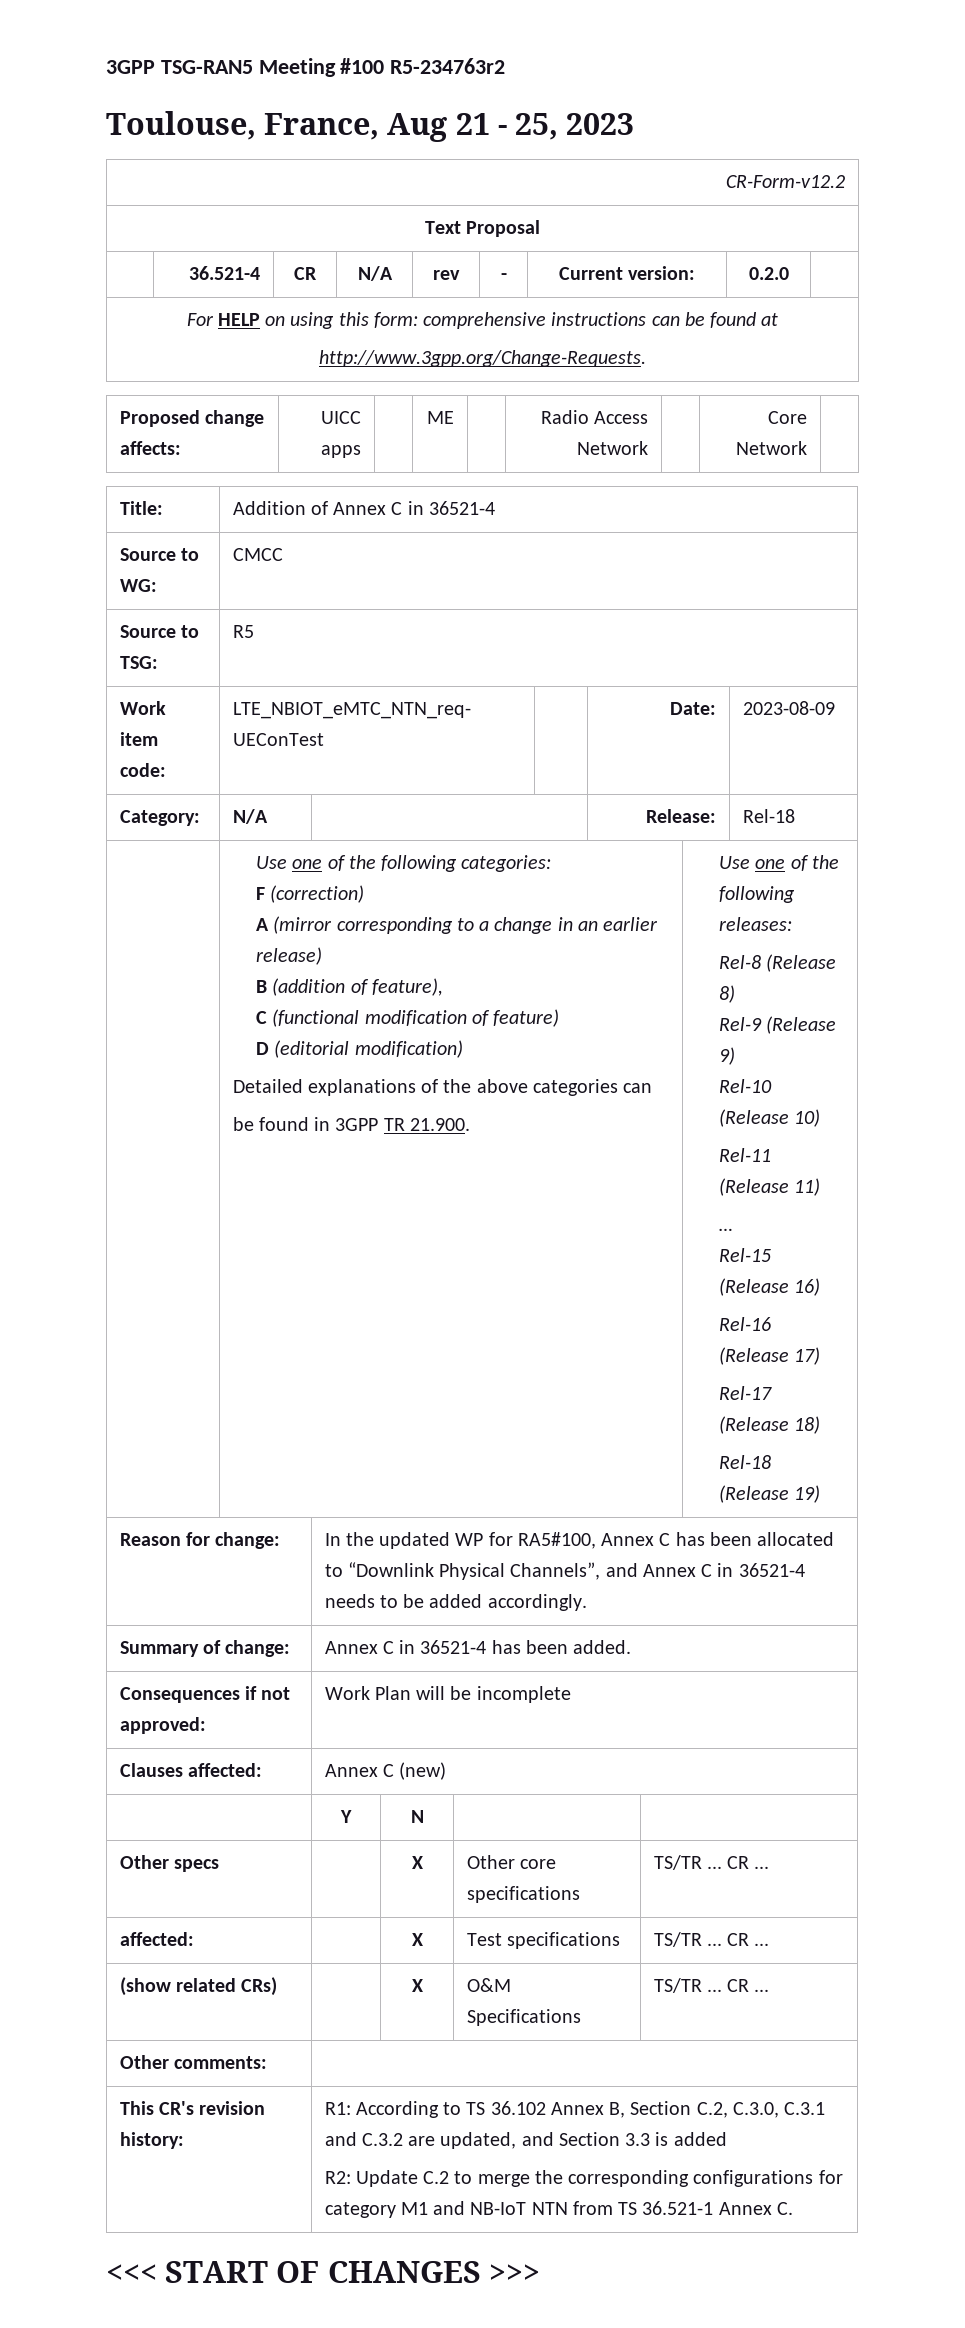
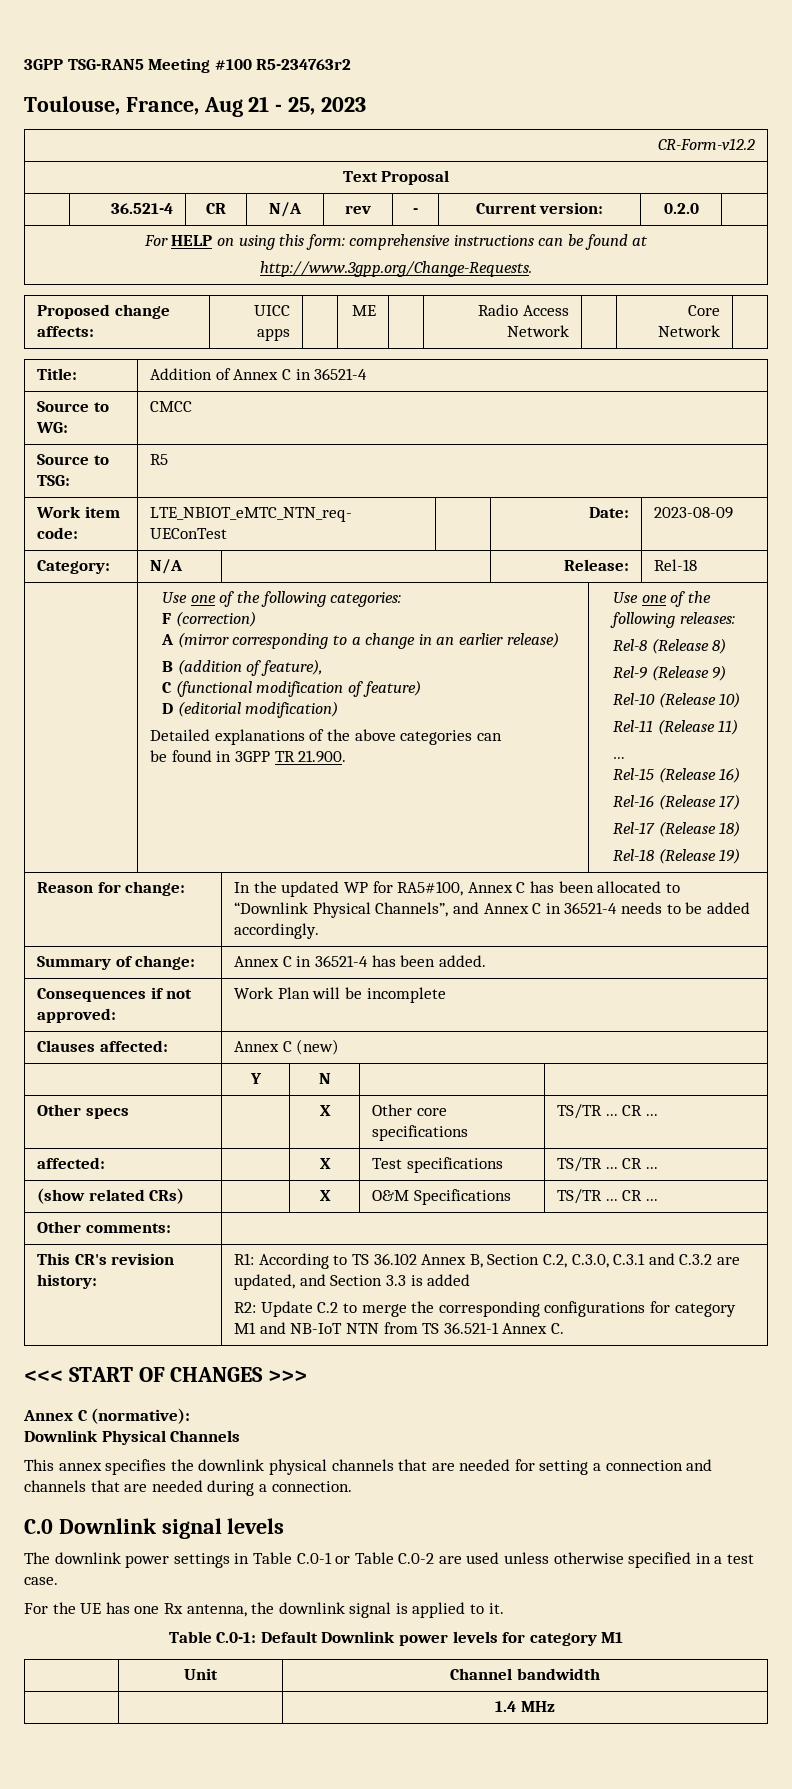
(540, 2273) none -> [23,1408,191,1424] [24,1430,241,1445] [24,1459,713,1475] [24,1480,352,1496] [24,1518,285,1539] [24,1552,755,1568] [24,1577,58,1585] [24,1602,504,1618] [168,1631,624,1646] [184,1668,218,1680] [450,1668,600,1680] [495,1701,555,1712] // Annex C (normative): // Downlink Physical Channels // This annex specifies the downlink physical channels that are needed for setting a connection and channels that are needed during a connection. // C.0 Downlink signal levels // The downlink power settings in Table C.0-1 or Table C.0-2 are used unless otherwise specified in a test case. // For the UE has one Rx antenna, the downlink signal is applied to it. // Table C.0-1: Default Downlink power levels for category M1 // | Unit | Channel bandwidth // | | 1.4 MHz

